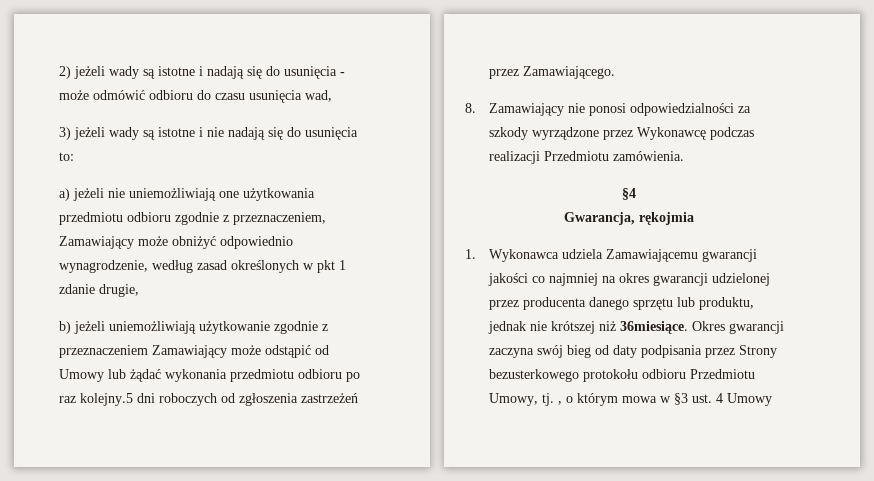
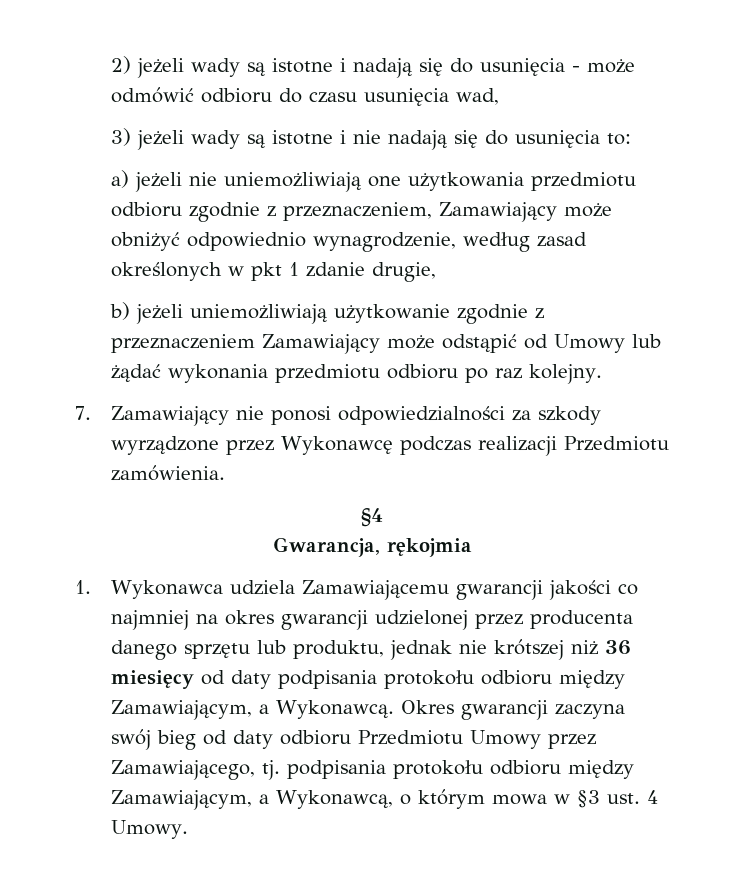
[79,393,358,406] [488,66,615,79] [465,103,476,113] kolejny.5 dni roboczych od zgłoszenia zastrzeżeń przez Zamawiającego. // 8. -> [529,364,603,384] [75,406,91,420] kolejny. // 7.
[619,321,688,334] 36miesiące. -> [605,640,632,655] [111,670,626,689] [111,700,395,720] 36 miesięcy od daty podpisania protokołu odbioru między Zamawiającym, a Wykonawcą.
[640,345,777,358] [488,369,755,382] [488,393,562,406] podpisania przez Strony bezusterkowego protokołu odbioru Przedmiotu Umowy, tj. , -> [280,730,597,749] [111,760,635,780] [111,790,394,810] odbioru Przedmiotu Umowy przez Zamawiającego, tj. podpisania protokołu odbioru między Zamawiającym, a Wykonawcą,
[726,393,772,406] Umowy -> [111,820,189,839] Umowy.

